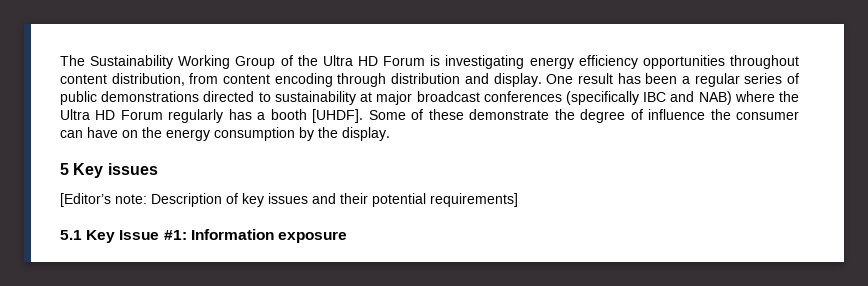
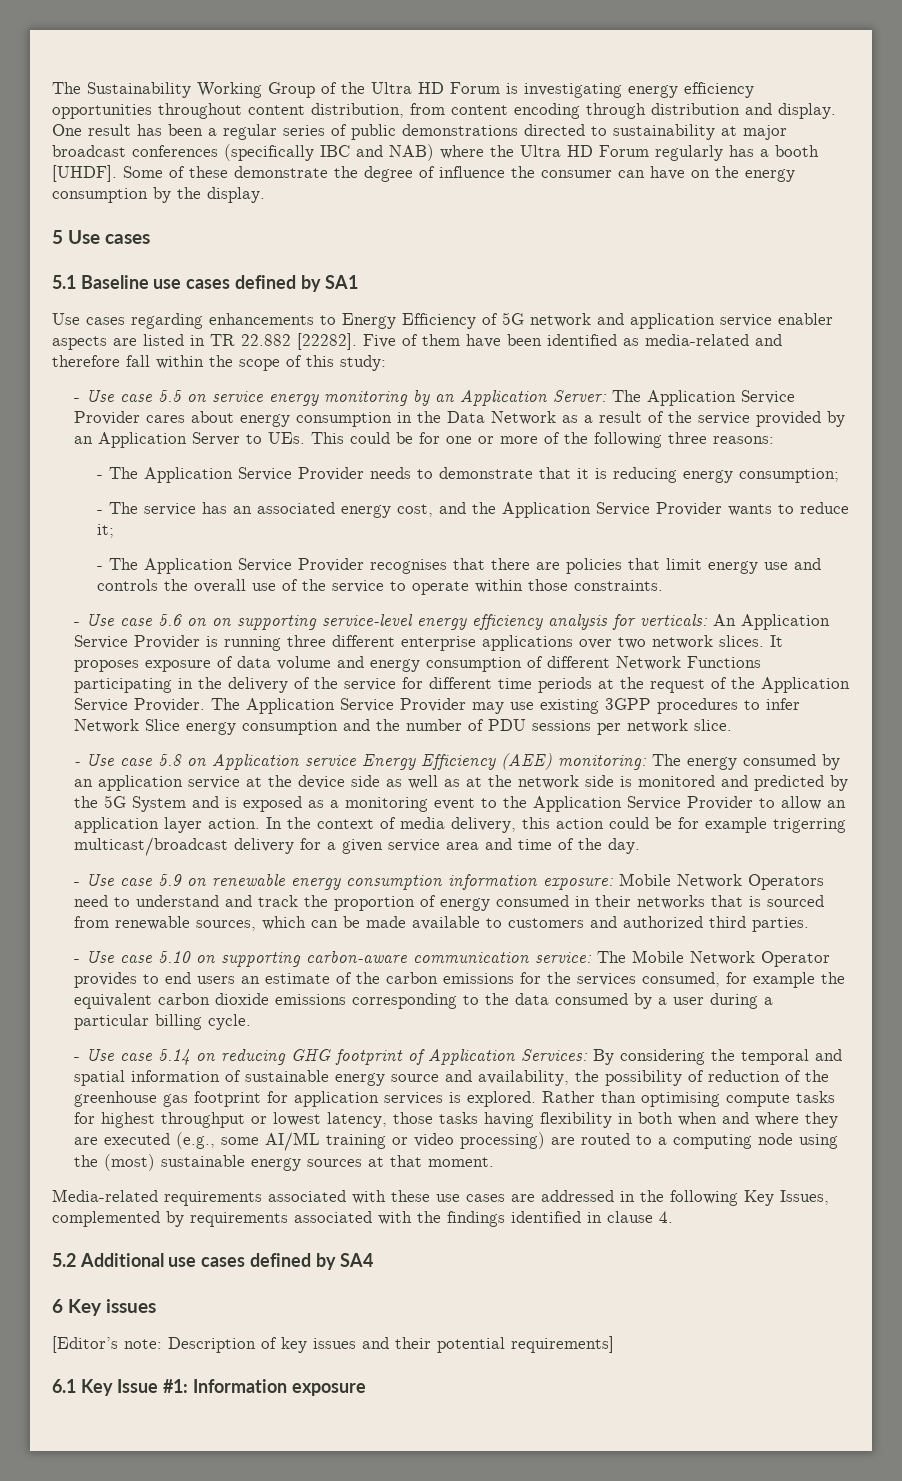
(69, 169) none -> [68,230,150,244] [52,275,359,292] [52,312,833,329] [52,333,782,350] [52,355,386,371] [74,390,796,406] [74,411,846,427] [74,432,775,448] [96,467,839,483] [96,502,849,518] [96,524,114,538] [96,558,821,574] [96,579,663,595] [74,614,831,630] [74,635,784,651] [74,656,762,672] [74,677,851,693] [74,698,801,714] [74,719,733,735] [74,753,841,770] [74,775,849,791] [74,795,847,812] [74,817,847,833] [74,837,641,856] [74,873,825,890] [74,895,825,911] [74,916,810,932] [74,950,831,967] [74,972,846,988] [74,993,774,1009] [74,1014,252,1030] [74,1049,843,1065] [74,1070,830,1086] [74,1091,836,1107] [74,1112,839,1128] [74,1132,839,1151] [74,1154,495,1171] [52,1189,829,1206] [52,1211,673,1227] [52,1253,374,1270] [52,1299,63,1313] Use cases // 5.1 Baseline use cases defined by SA1 // Use cases regarding enhancements to Energy Efficiency of 5G network and application service enabler aspects are listed in TR 22.882 [22282]. Five of them have been identified as media-related and therefore fall within the scope of this study: // - Use case 5.5 on service energy monitoring by an Application Server: The Application Service Provider cares about energy consumption in the Data Network as a result of the service provided by an Application Server to UEs. This could be for one or more of the following three reasons: // - The Application Service Provider needs to demonstrate that it is reducing energy consumption; // - The service has an associated energy cost, and the Application Service Provider wants to reduce it; // - The Application Service Provider recognises that there are policies that limit energy use and controls the overall use of the service to operate within those constraints. // - Use case 5.6 on on supporting service-level energy efficiency analysis for verticals: An Application Service Provider is running three different enterprise applications over two network slices. It proposes exposure of data volume and energy consumption of different Network Functions participating in the delivery of the service for different time periods at the request of the Application Service Provider. The Application Service Provider may use existing 3GPP procedures to infer Network Slice energy consumption and the number of PDU sessions per network slice. // - Use case 5.8 on Application service Energy Efficiency (AEE) monitoring: The energy consumed by an application service at the device side as well as at the network side is monitored and predicted by the 5G System and is exposed as a monitoring event to the Application Service Provider to allow an application layer action. In the context of media delivery, this action could be for example trigerring multicast/broadcast delivery for a given service area and time of the day. // - Use case 5.9 on renewable energy consumption information exposure: Mobile Network Operators need to understand and track the proportion of energy consumed in their networks that is sourced from renewable sources, which can be made available to customers and authorized third parties. // - Use case 5.10 on supporting carbon-aware communication service: The Mobile Network Operator provides to end users an estimate of the carbon emissions for the services consumed, for example the equivalent carbon dioxide emissions corresponding to the data consumed by a user during a particular billing cycle. // - Use case 5.14 on reducing GHG footprint of Application Services: By considering the temporal and spatial information of sustainable energy source and availability, the possibility of reduction of the greenhouse gas footprint for application services is explored. Rather than optimising compute tasks for highest throughput or lowest latency, those tasks having flexibility in both when and where they are executed (e.g., some AI/ML training or video processing) are routed to a computing node using the (most) sustainable energy sources at that moment. // Media-related requirements associated with these use cases are addressed in the following Key Issues, complemented by requirements associated with the findings identified in clause 4. // 5.2 Additional use cases defined by SA4 // 6
[60,230,82,240] 5.1 -> [52,1379,76,1393] 6.1

